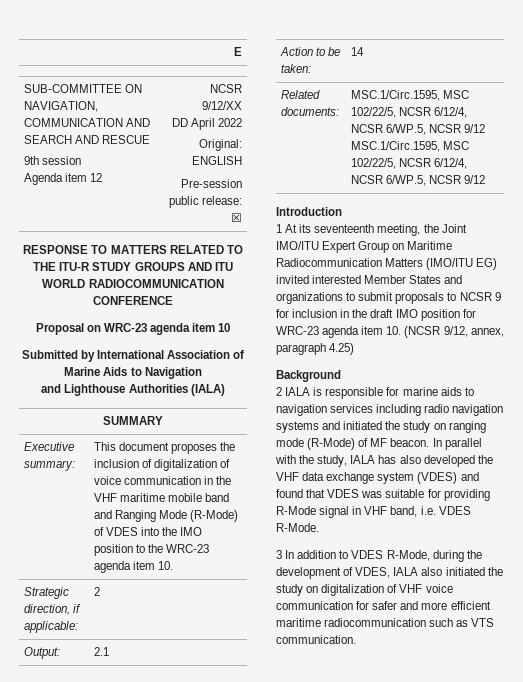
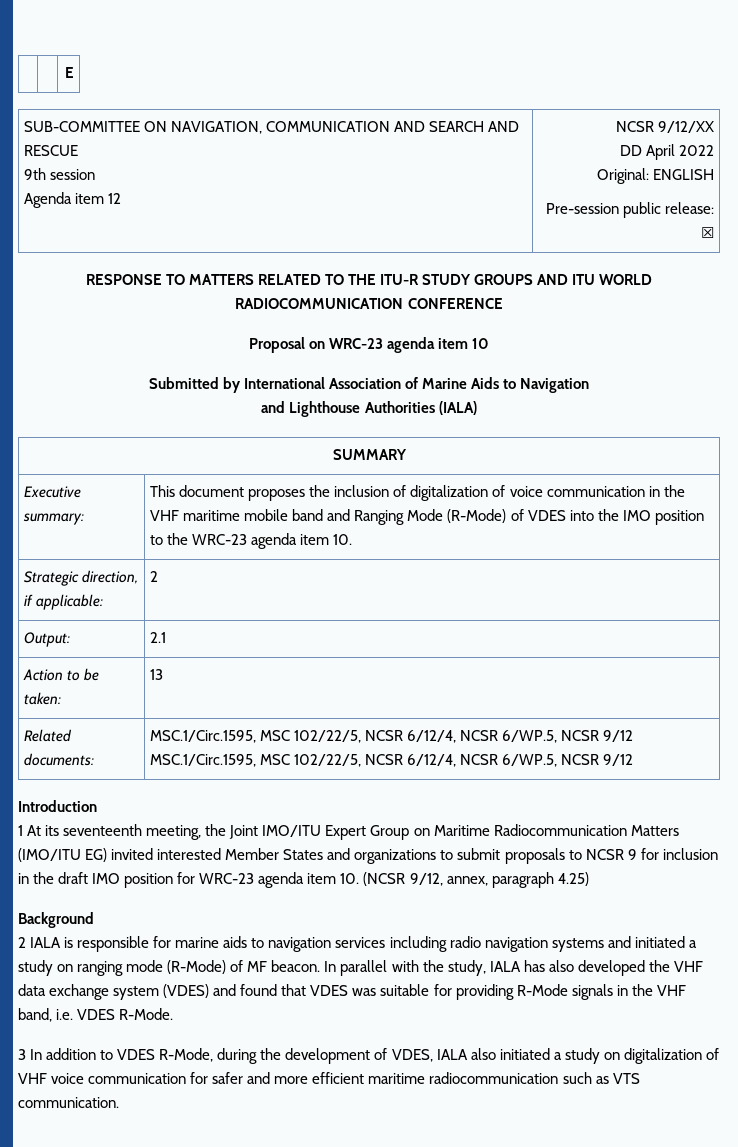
[350,47,364,56] 14 -> [150,669,164,680] 13
[385,421,401,430] the -> [688,940,697,948] a
[319,506,362,518] signal in -> [571,984,653,1000] signals in the
[487,567,503,576] the -> [553,1052,562,1060] a

